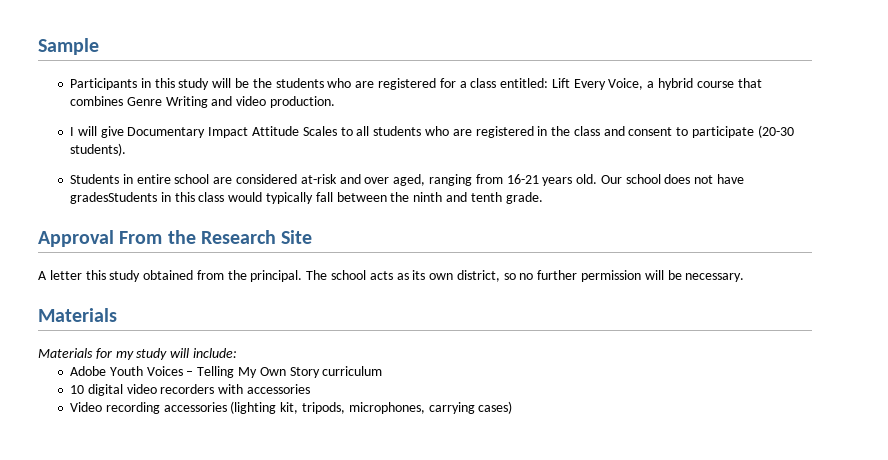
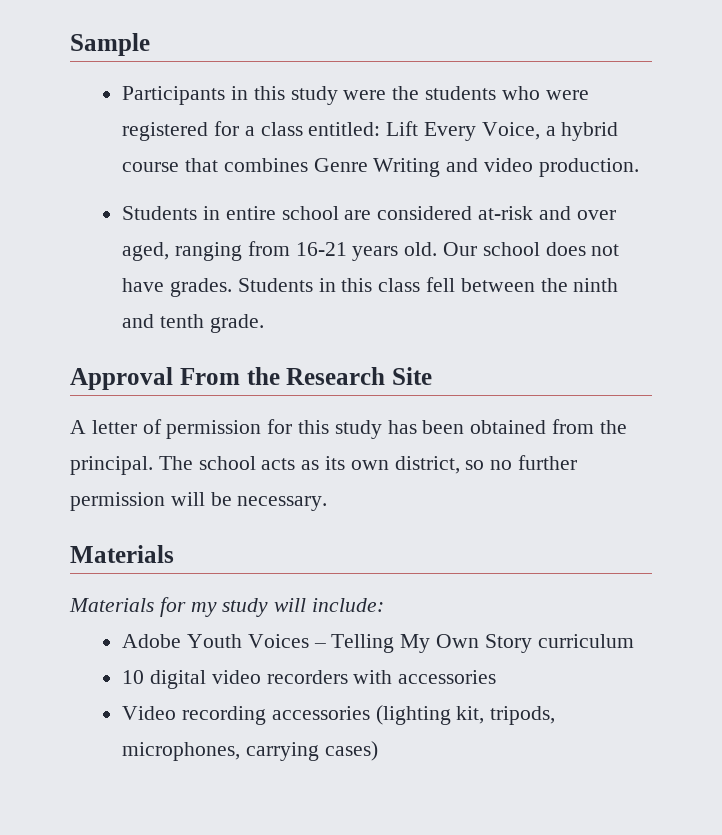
[212,78,250,88] will be -> [343,90,387,100] were
[355,81,375,88] are -> [545,90,589,100] were
[70,125,794,138] [70,143,127,156] // I will give Documentary Impact Attitude Scales to all students who are registered in the class and consent to participate (20-30 students). -> (639, 167) none
[70,192,158,204] gradesStudents -> [169,278,313,297] grades. Students
[228,192,333,204] would typically fall -> [425,277,455,292] fell
[85,270,141,282] this study -> [142,419,465,439] of permission for this study has been

